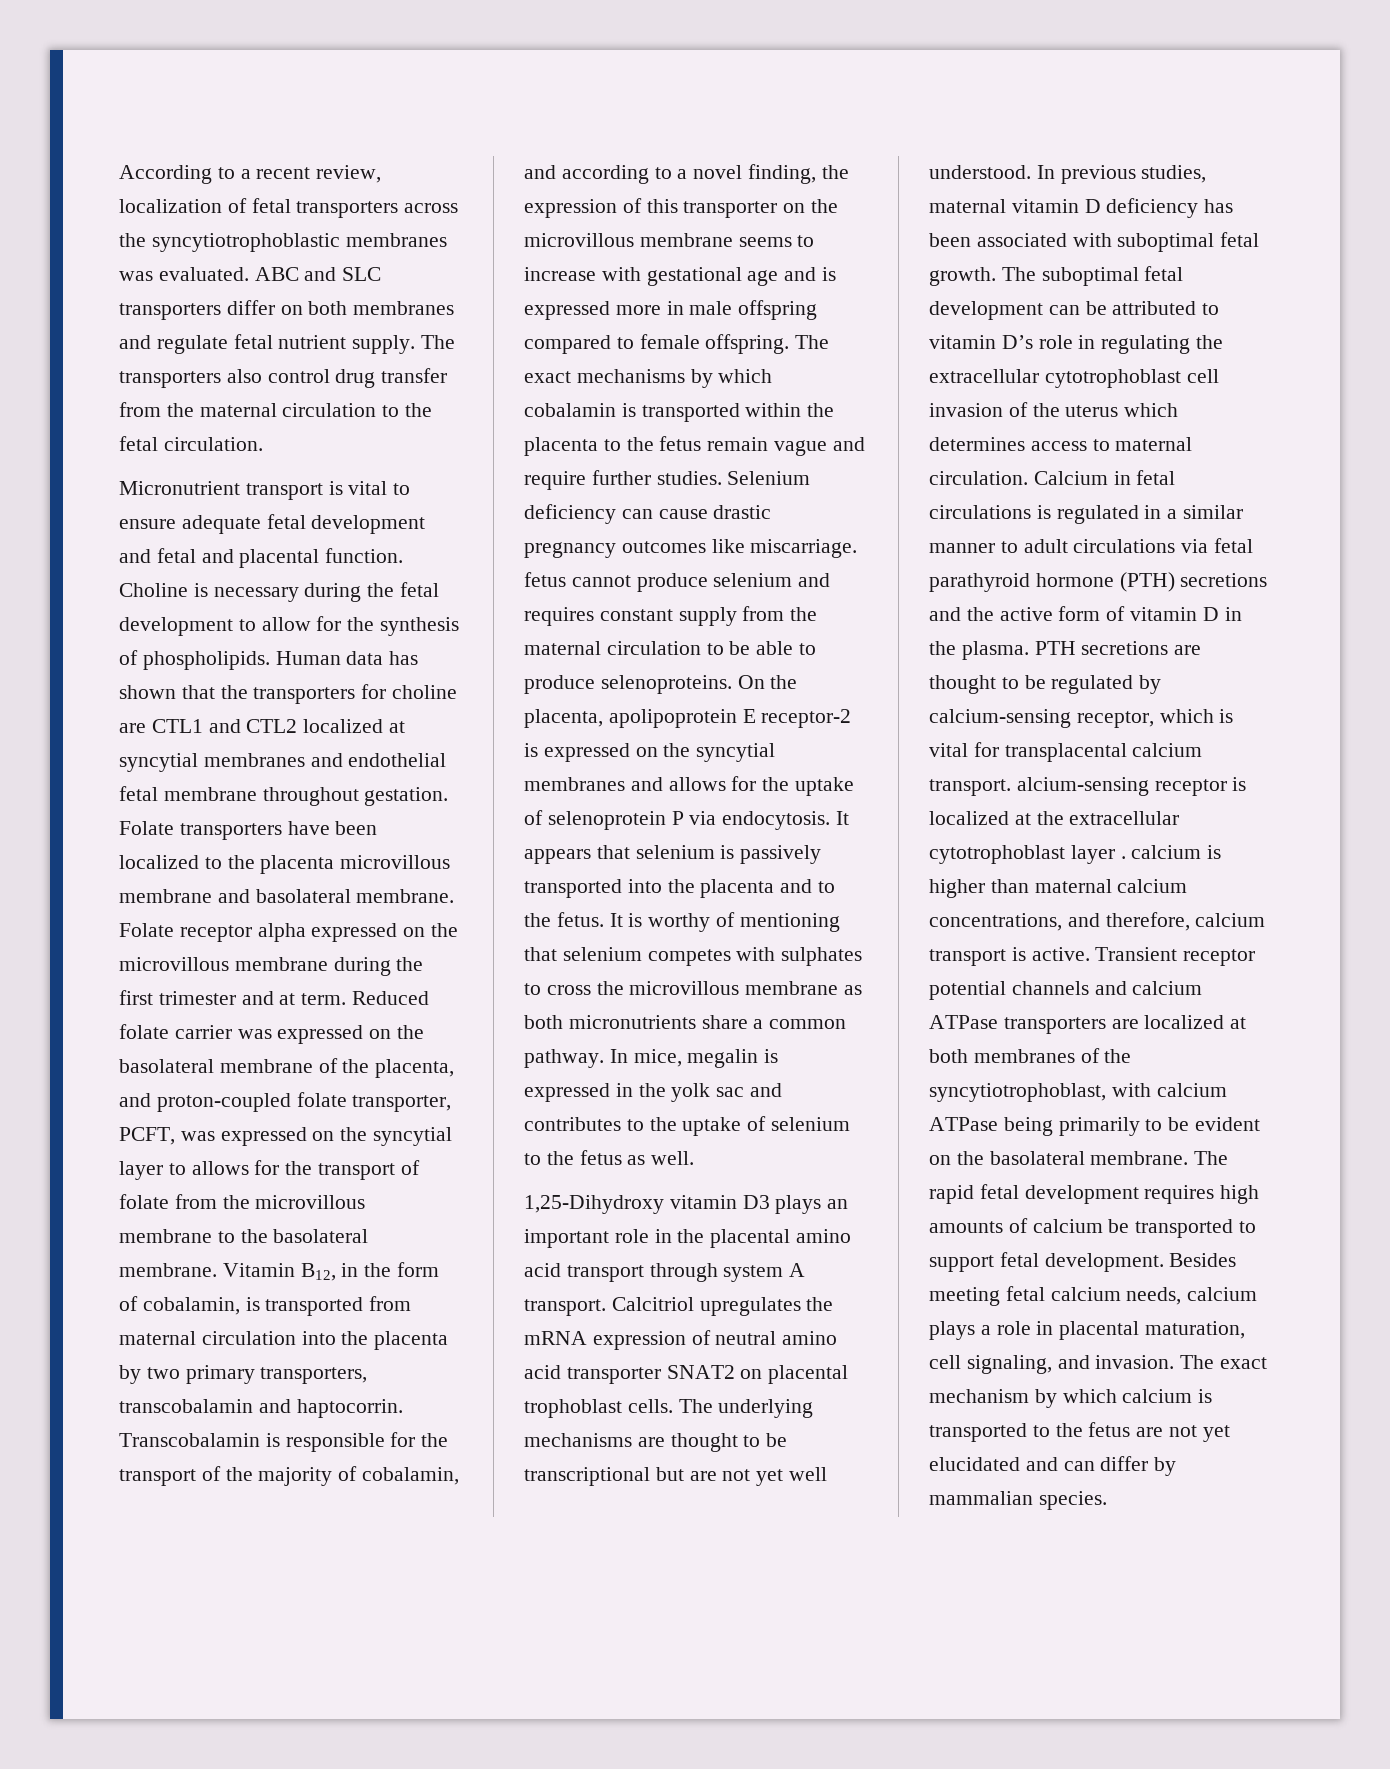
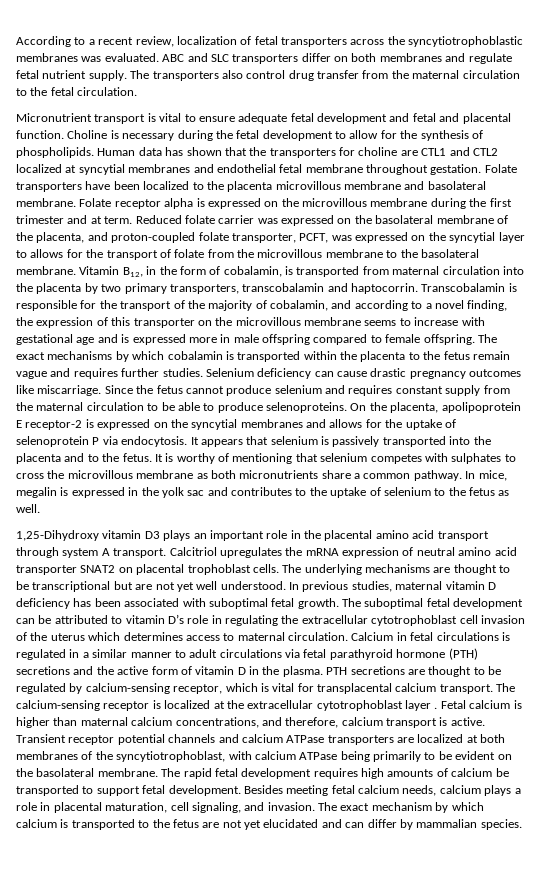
(306, 932) none -> [196,198,205,207] is
[524,471,586,490] require -> [73,368,118,379] requires
(858, 548) none -> [104,385,154,394] Since the
[1016,777,1149,796] alcium-sensing -> [496,683,516,692] [16,700,100,711] The calcium-sensing
(1126, 857) none -> [440,700,466,709] Fetal

